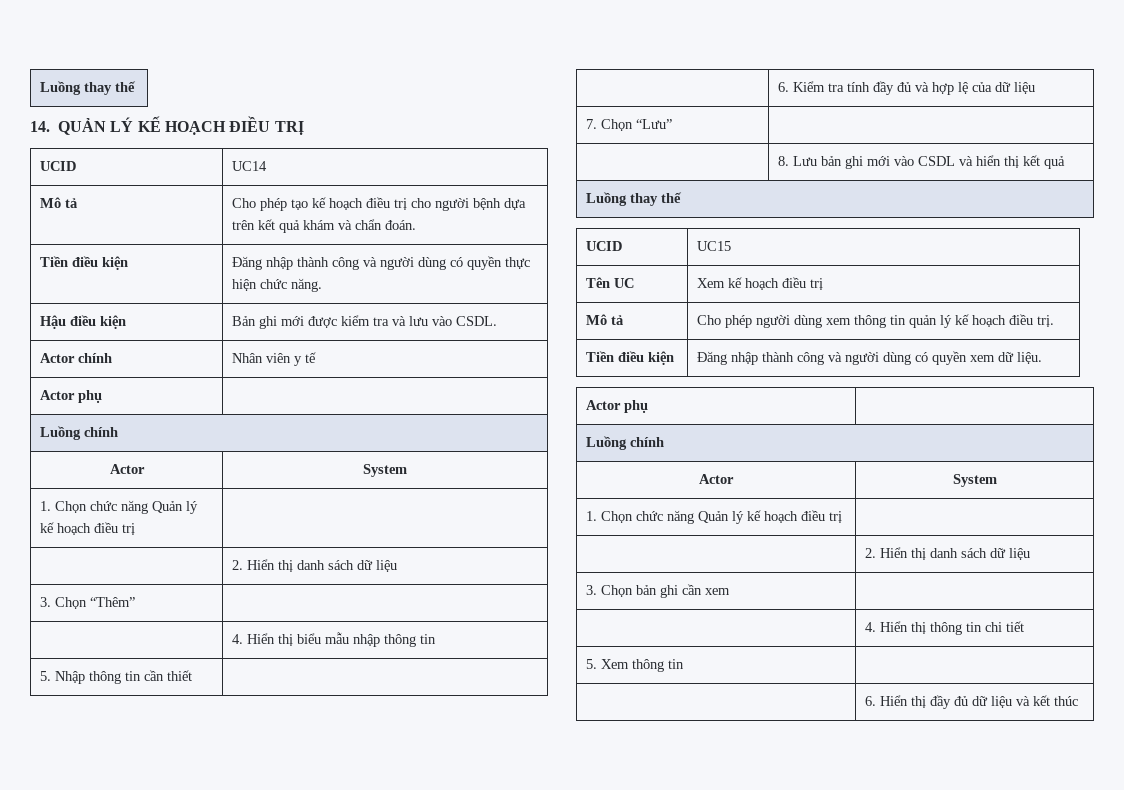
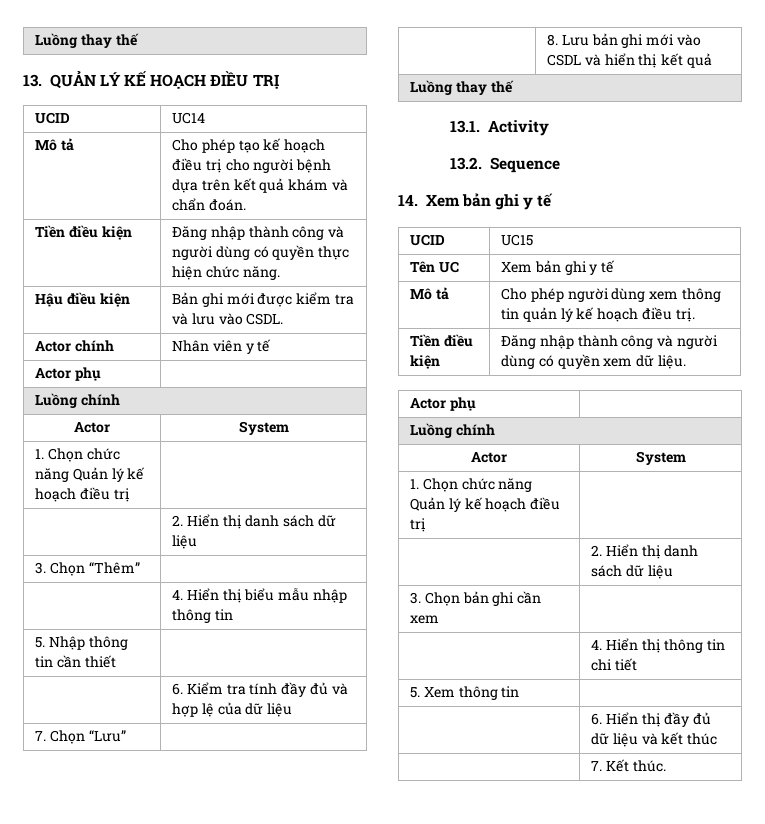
[40,81,137,95] [30,121,50,132] Luồng thay thế // 14. -> [34,33,139,48] [23,74,42,87] Luồng thay thế // 13.
(683, 197) none -> [449,120,549,136] [449,157,560,173] [398,193,554,210] // 13.1. Activity // 13.2. Sequence // 14. Xem bản ghi y tế
[728,277,824,290] kế hoạch điều trị -> [534,260,616,275] bản ghi y tế
(1079, 701) none -> [590,759,666,772] // | 7. Kết thúc.

